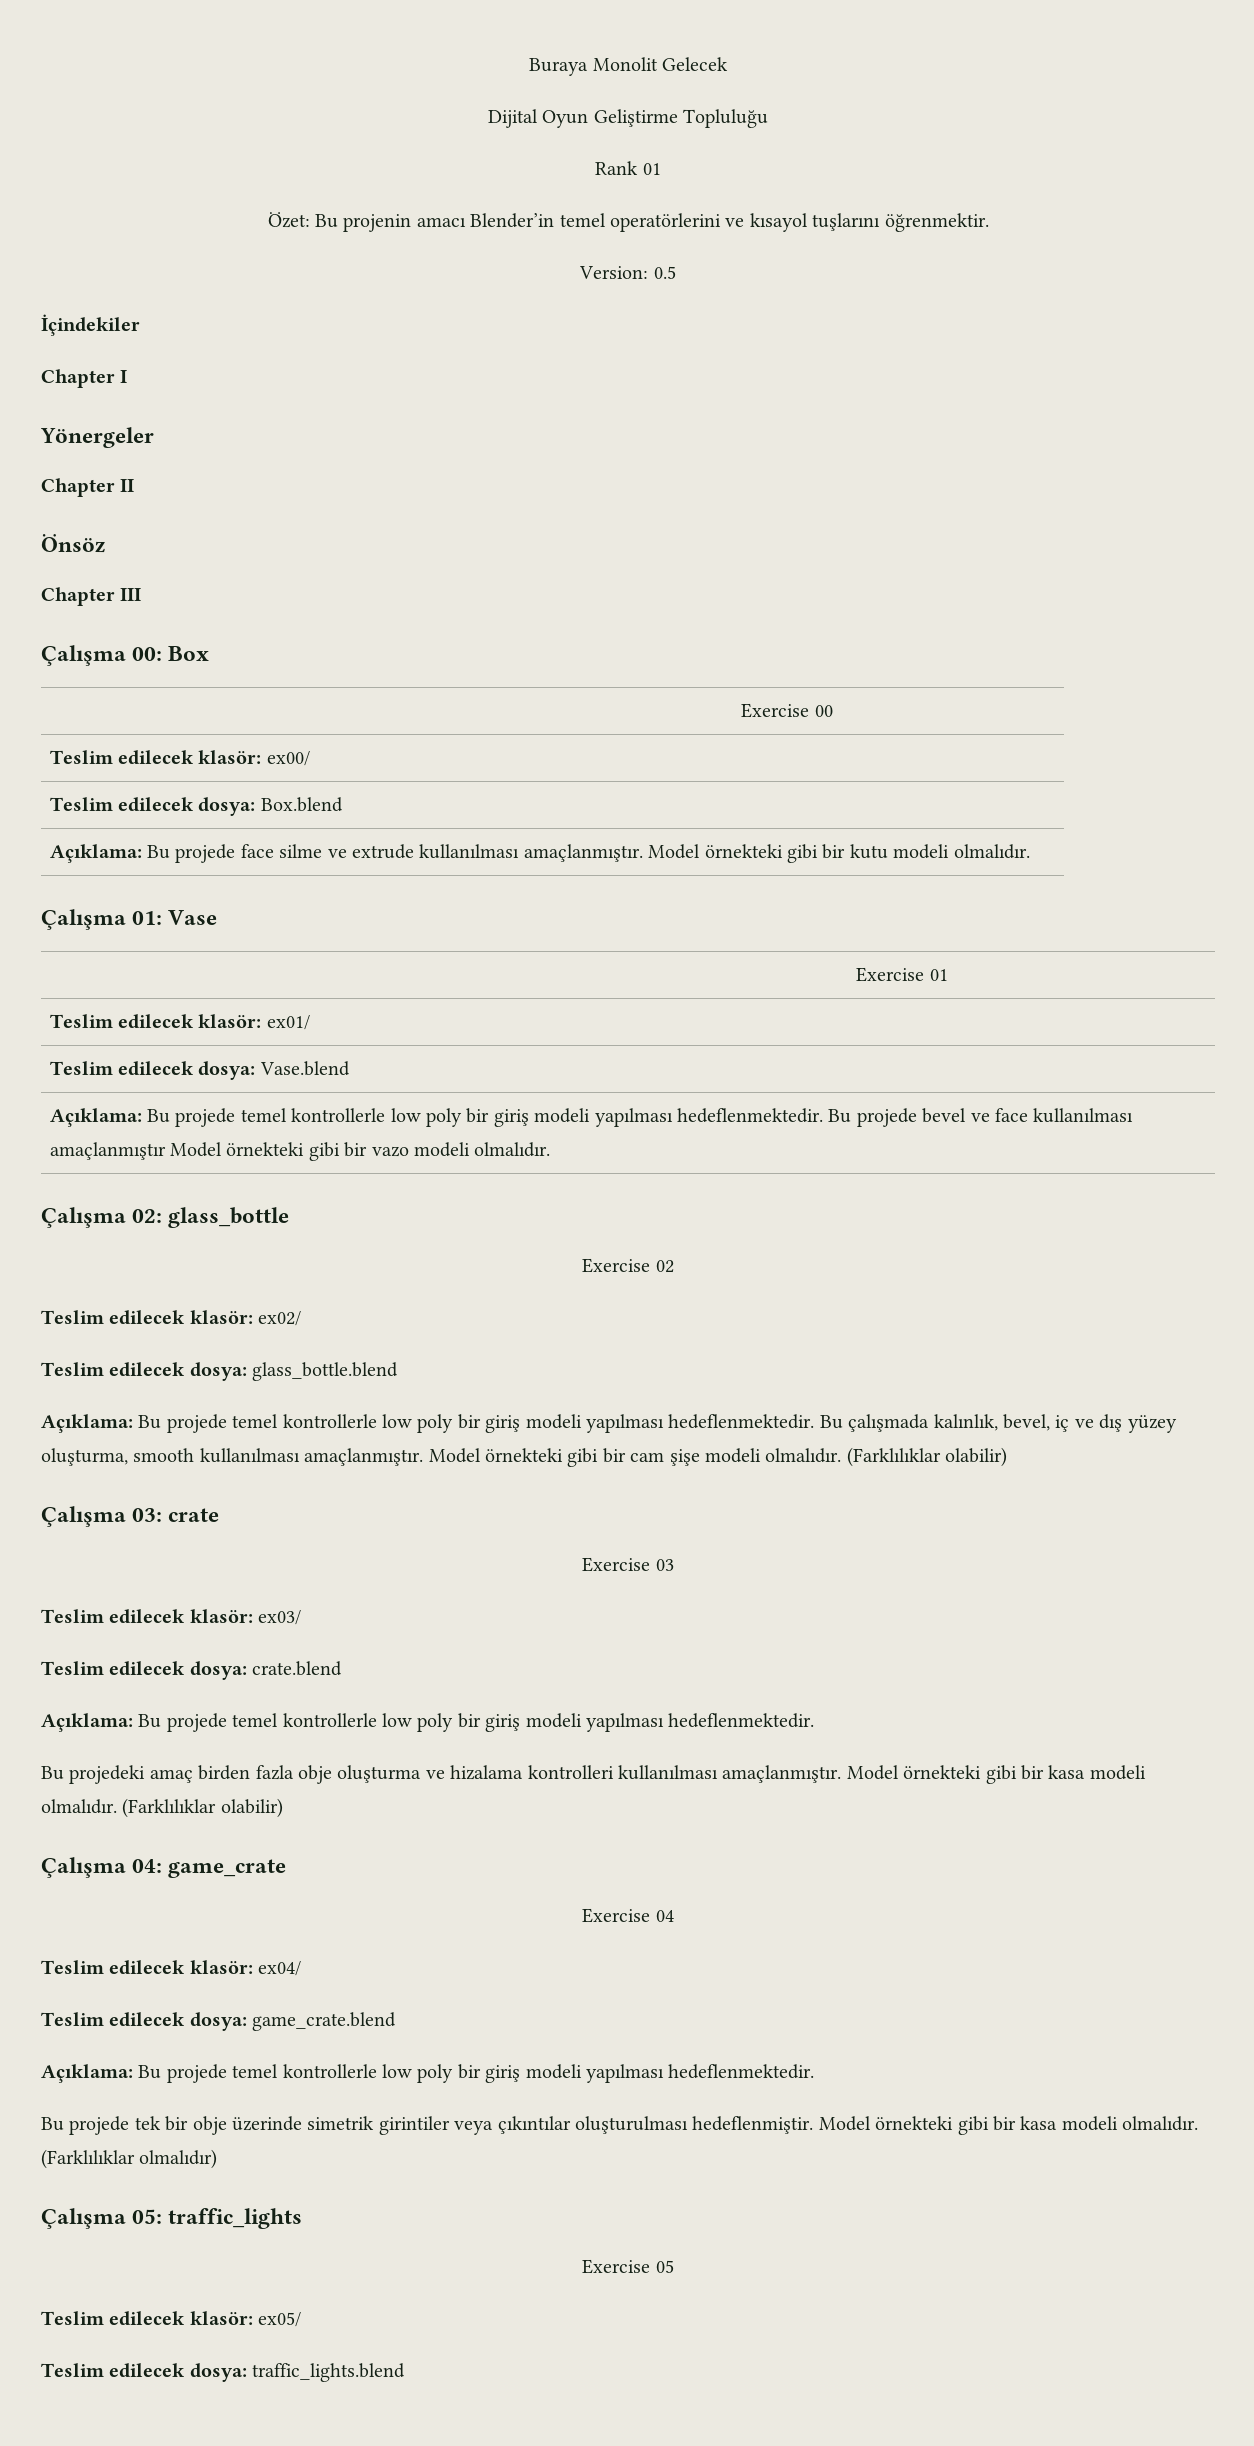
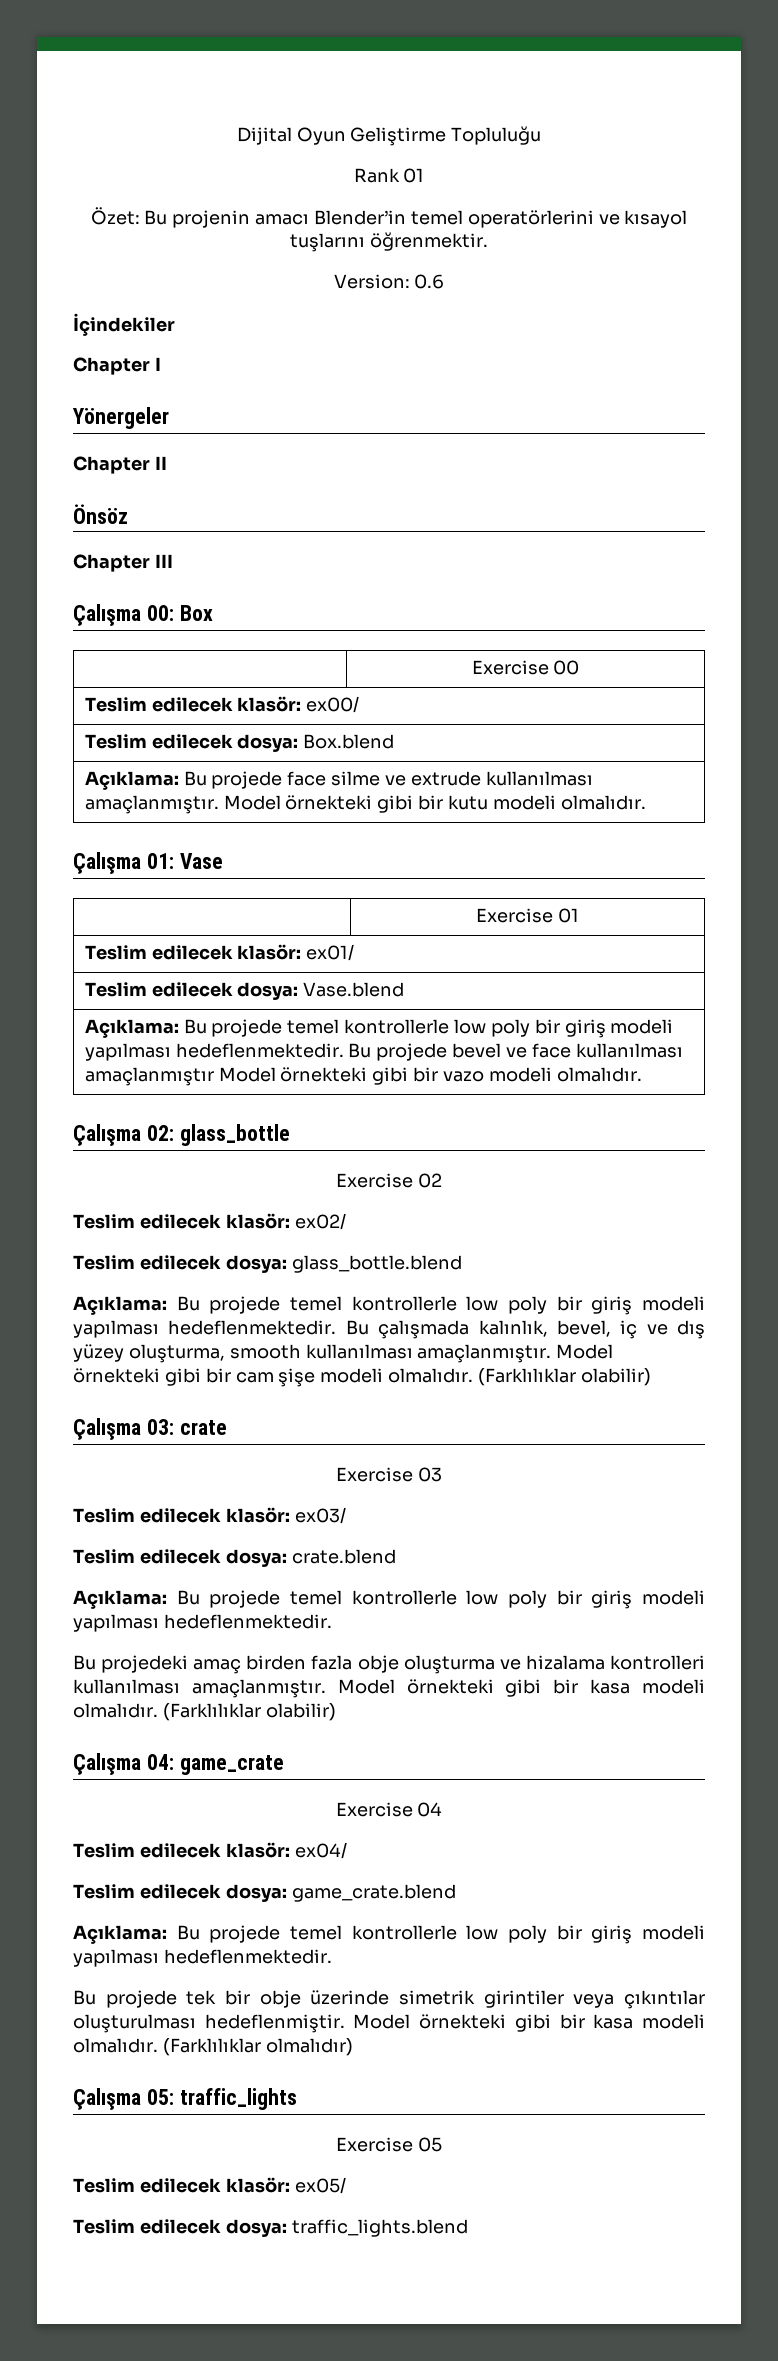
[529,57,728,76] Buraya Monolit Gelecek // -> (236, 136) none
[653,266,676,279] 0.5 -> [414,274,445,289] 0.6

